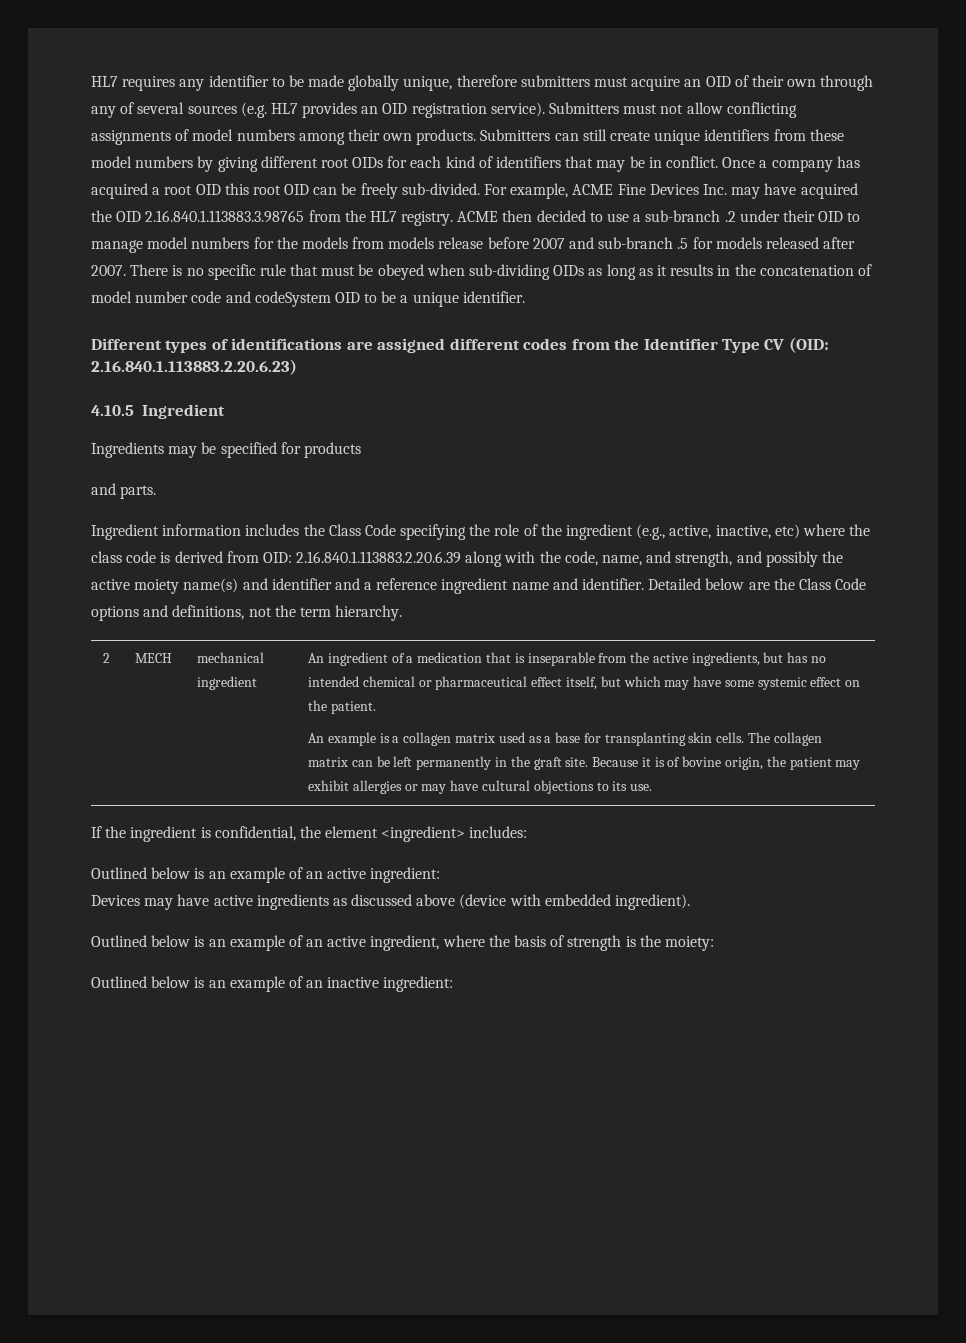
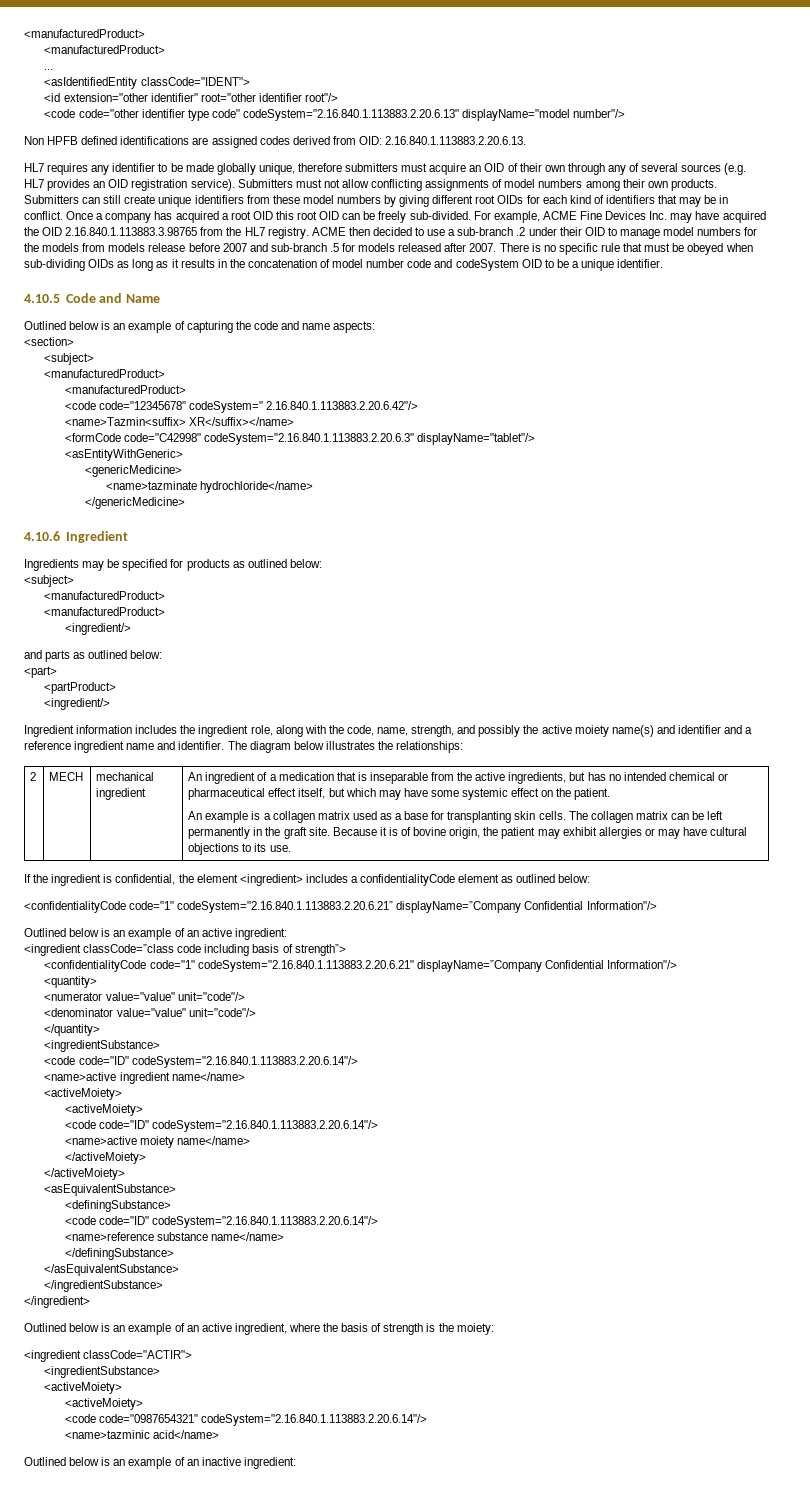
(91, 81) none -> [24,29,145,38] [44,45,166,54] [44,69,54,70] [44,77,250,89] [44,93,338,102] [44,109,626,121] [24,136,527,148] <manufacturedProduct> // <manufacturedProduct> // ... // <asIdentifiedEntity classCode="IDENT"> // <id extension="other identifier" root="other identifier root"/> // <code code="other identifier type code" codeSystem="2.16.840.1.113883.2.20.6.13" displayName="model number"/> // Non HPFB defined identifications are assigned codes derived from OID: 2.16.840.1.113883.2.20.6.13. //
[91,337,829,353] [91,359,297,375] [91,405,134,416] Different types of identifications are assigned different codes from the Identifier Type CV (OID: 2.16.840.1.113883.2.20.6.23) // 4.10.5 -> [24,293,161,303] [24,321,376,333] [24,337,74,346] [44,353,95,365] [44,369,166,378] [64,385,186,394] [64,401,419,413] [64,417,295,426] [64,433,536,445] [64,449,183,461] [85,465,183,477] [105,481,313,493] [85,497,186,509] [24,531,60,541] 4.10.5 Code and Name // Outlined below is an example of capturing the code and name aspects: // <section> // <subject> // <manufacturedProduct> // <manufacturedProduct> // <code code="12345678" codeSystem=" 2.16.840.1.113883.2.20.6.42"/> // <name>Tazmin<suffix> XR</suffix></name> // <formCode code="C42998" codeSystem="2.16.840.1.113883.2.20.6.3" displayName="tablet"/> // <asEntityWithGeneric> // <genericMedicine> // <name>tazminate hydrochloride</name> // </genericMedicine> // 4.10.6
[91,483,157,499] [91,524,871,540] [91,551,462,564] // and parts. // Ingredient information includes the Class Code specifying the role of the ingredient (e.g., active, inactive, etc) where the class code is derived from OID: 2.16.840.1.113883.2.20.6.39 -> [232,559,322,568] [24,575,74,587] [44,591,166,600] [44,607,166,616] [64,623,131,635] [24,650,163,662] [24,666,57,678] [44,682,117,694] [44,698,111,710] [24,725,273,737] as outlined below: // <subject> // <manufacturedProduct> // <manufacturedProduct> // <ingredient/> // and parts as outlined below: // <part> // <partProduct> // <ingredient/> // Ingredient information includes the ingredient role,
[646,551,672,563] and -> (409, 731) none
[648,578,867,590] [91,605,403,621] Detailed below are the Class Code options and definitions, not the term hierarchy. -> [227,741,464,753] The diagram below illustrates the relationships:
[469,826,528,838] includes: -> [305,874,591,886] [24,901,657,913] includes a confidentialityCode element as outlined below: // <confidentialityCode code="1" codeSystem="2.16.840.1.113883.2.20.6.21” displayName=”Company Confidential Information"/>
[91,894,691,910] Devices may have active ingredients as discussed above (device with embedded ingredient). -> [24,944,346,956] [44,960,677,972] [44,976,98,988] [44,992,245,1001] [44,1008,256,1017] [44,1024,101,1036] [44,1040,161,1052] [44,1056,358,1068] [44,1072,245,1084] [44,1088,123,1100] [64,1104,143,1116] [64,1120,379,1132] [64,1136,251,1148] [64,1152,146,1164] [44,1168,126,1180] [44,1184,177,1196] [64,1200,171,1212] [64,1216,379,1228] [64,1232,285,1241] [64,1248,174,1260] [44,1264,180,1276] [44,1280,164,1292] [24,1296,90,1308] <ingredient classCode=”class code including basis of strength”> // <confidentialityCode code="1" codeSystem="2.16.840.1.113883.2.20.6.21" displayName=”Company Confidential Information"/> // <quantity> // <numerator value="value" unit="code"/> // <denominator value="value" unit="code"/> // </quantity> // <ingredientSubstance> // <code code="ID" codeSystem="2.16.840.1.113883.2.20.6.14"/> // <name>active ingredient name</name> // <activeMoiety> // <activeMoiety> // <code code="ID" codeSystem="2.16.840.1.113883.2.20.6.14"/> // <name>active moiety name</name> // </activeMoiety> // </activeMoiety> // <asEquivalentSubstance> // <definingSubstance> // <code code="ID" codeSystem="2.16.840.1.113883.2.20.6.14"/> // <name>reference substance name</name> // </definingSubstance> // </asEquivalentSubstance> // </ingredientSubstance> // </ingredient>
(714, 943) none -> [24,1350,193,1362] [44,1366,161,1378] [44,1382,123,1394] [64,1398,143,1410] [64,1414,428,1426] [64,1430,220,1439] // <ingredient classCode="ACTIR"> // <ingredientSubstance> // <activeMoiety> // <activeMoiety> // <code code="0987654321" codeSystem="2.16.840.1.113883.2.20.6.14"/> // <name>tazminic acid</name>

